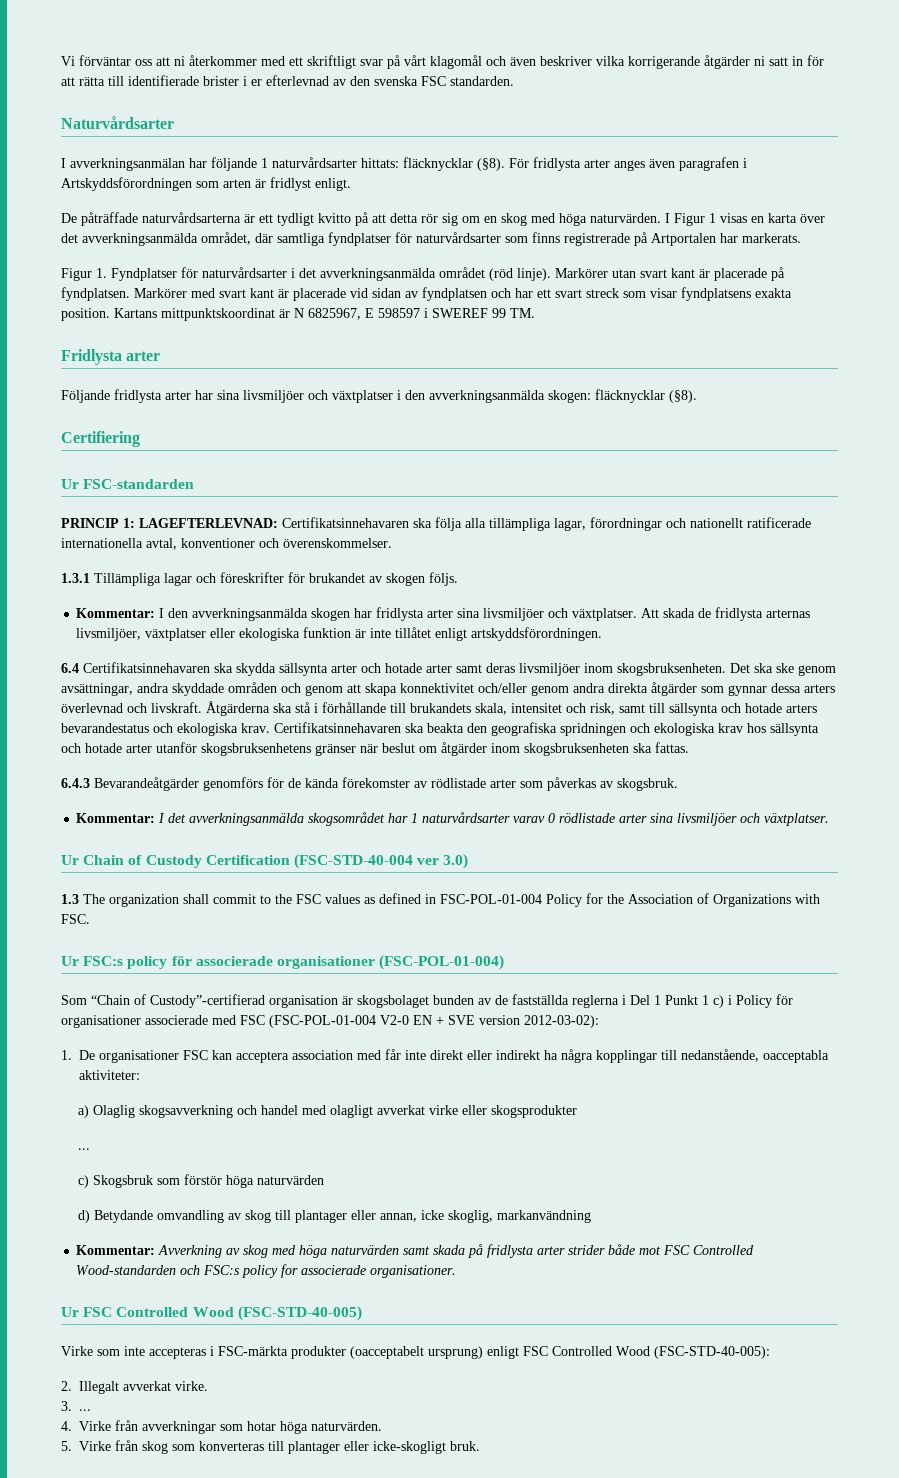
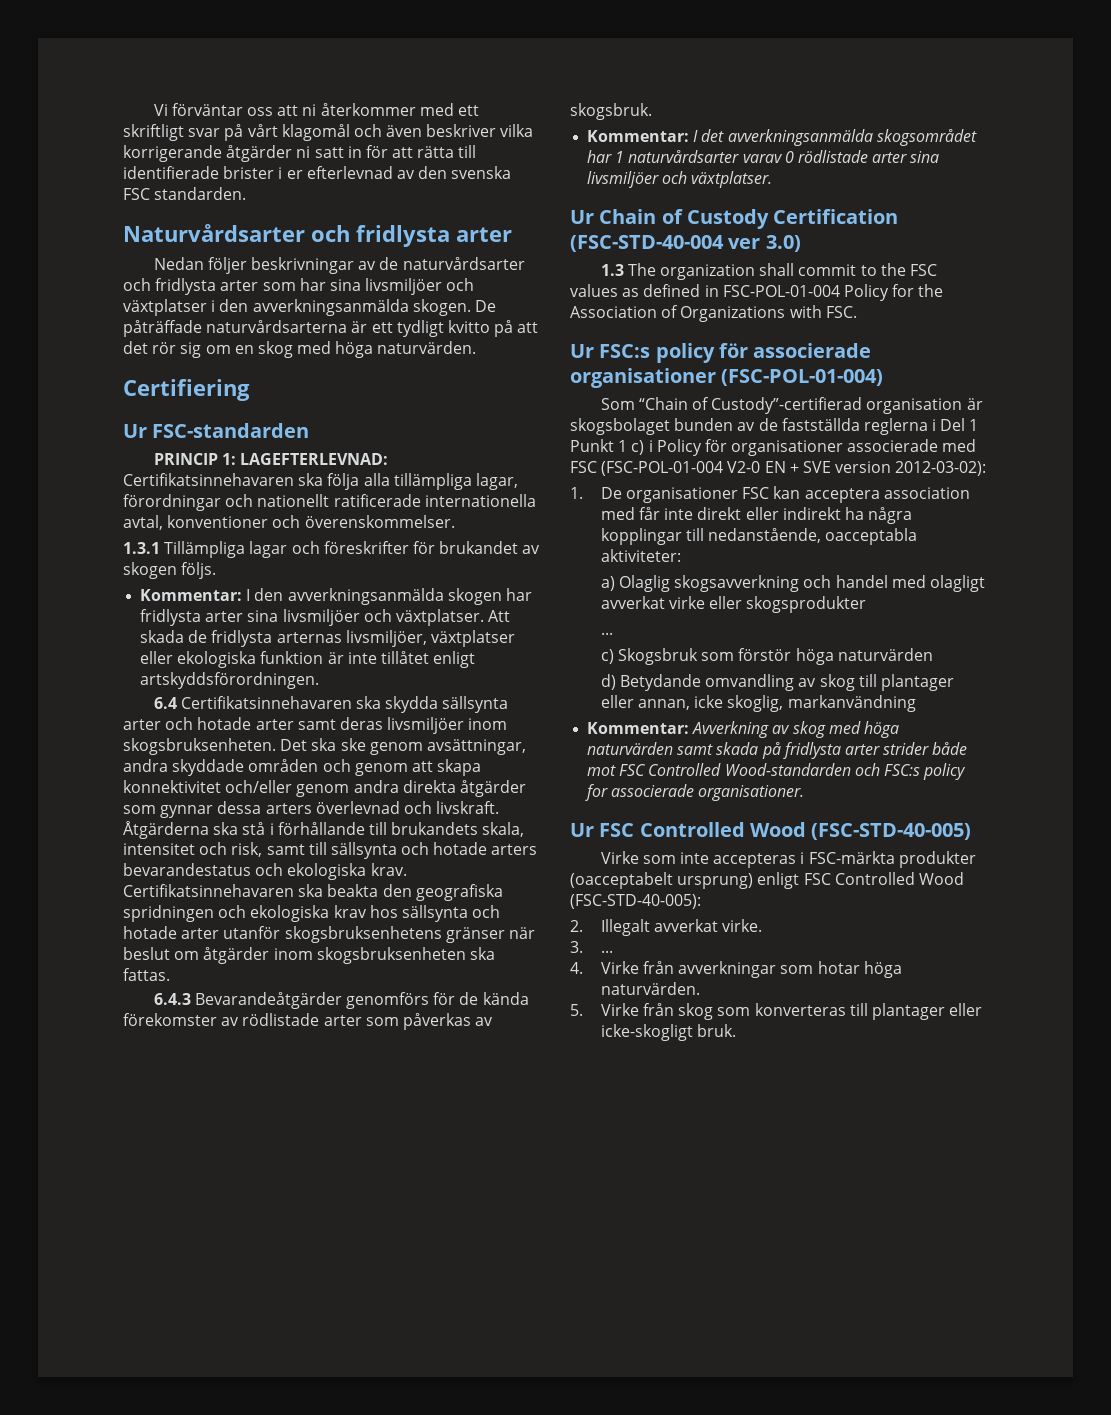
[61,157,747,171] [61,177,351,191] // I avverkningsanmälan har följande 1 naturvårdsarter hittats: fläcknycklar (§8). För fridlysta arter anges även paragrafen i Artskyddsförordningen som arten är fridlyst enligt. // -> [311,225,512,247] [153,257,525,274] [123,278,475,295] [123,299,471,316] och fridlysta arter // Nedan följer beskrivningar av de naturvårdsarter och fridlysta arter som har sina livsmiljöer och växtplatser i den avverkningsanmälda skogen.
[390,213,418,223] detta -> [123,341,148,354] det
[665,213,825,226] [61,232,801,246] [61,267,785,281] [61,287,792,301] [61,308,535,321] [61,349,161,365] [61,389,697,403] I Figur 1 visas en karta över det avverkningsanmälda området, där samtliga fyndplatser för naturvårdsarter som finns registrerade på Artportalen har markerats. // Figur 1. Fyndplatser för naturvårdsarter i det avverkningsanmälda området (röd linje). Markörer utan svart kant är placerade på fyndplatsen. Markörer med svart kant är placerade vid sidan av fyndplatsen och har ett svart streck som visar fyndplatsens exakta position. Kartans mittpunktskoordinat är N 6825967, E 598597 i SWEREF 99 TM. // Fridlysta arter // Följande fridlysta arter har sina livsmiljöer och växtplatser i den avverkningsanmälda skogen: fläcknycklar (§8). -> (477, 347) none

